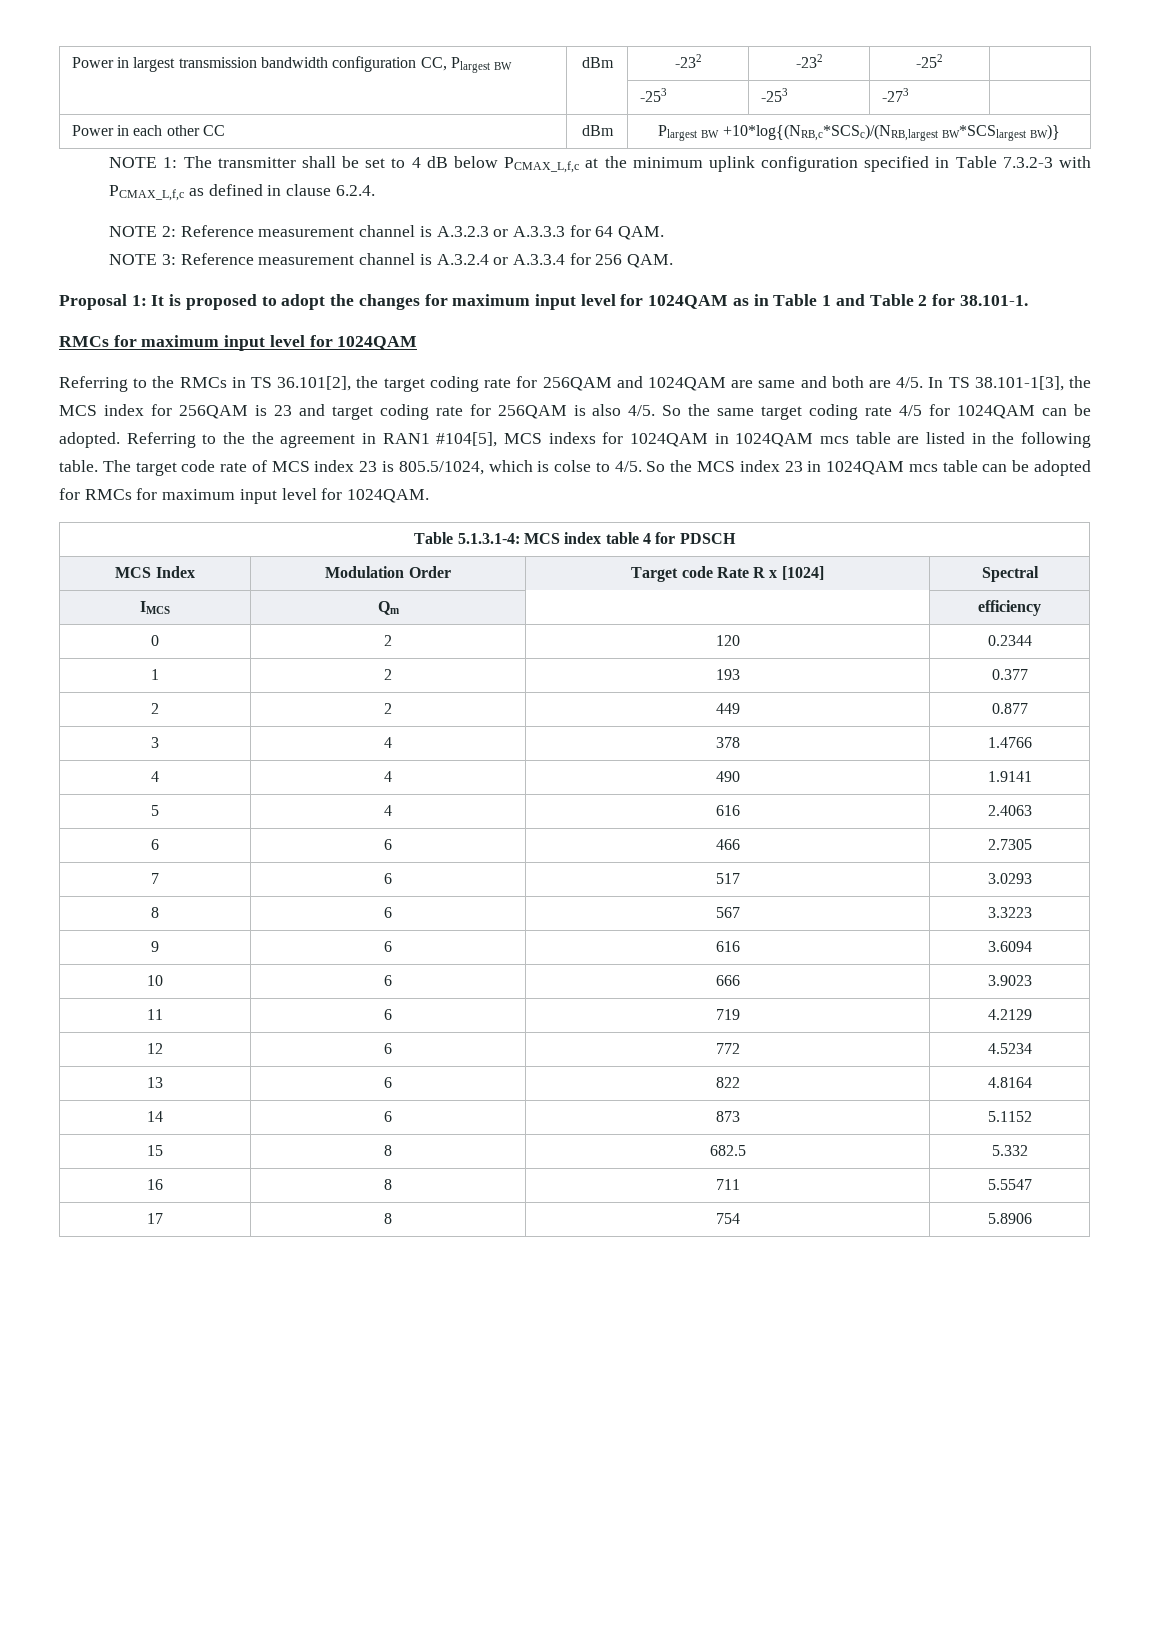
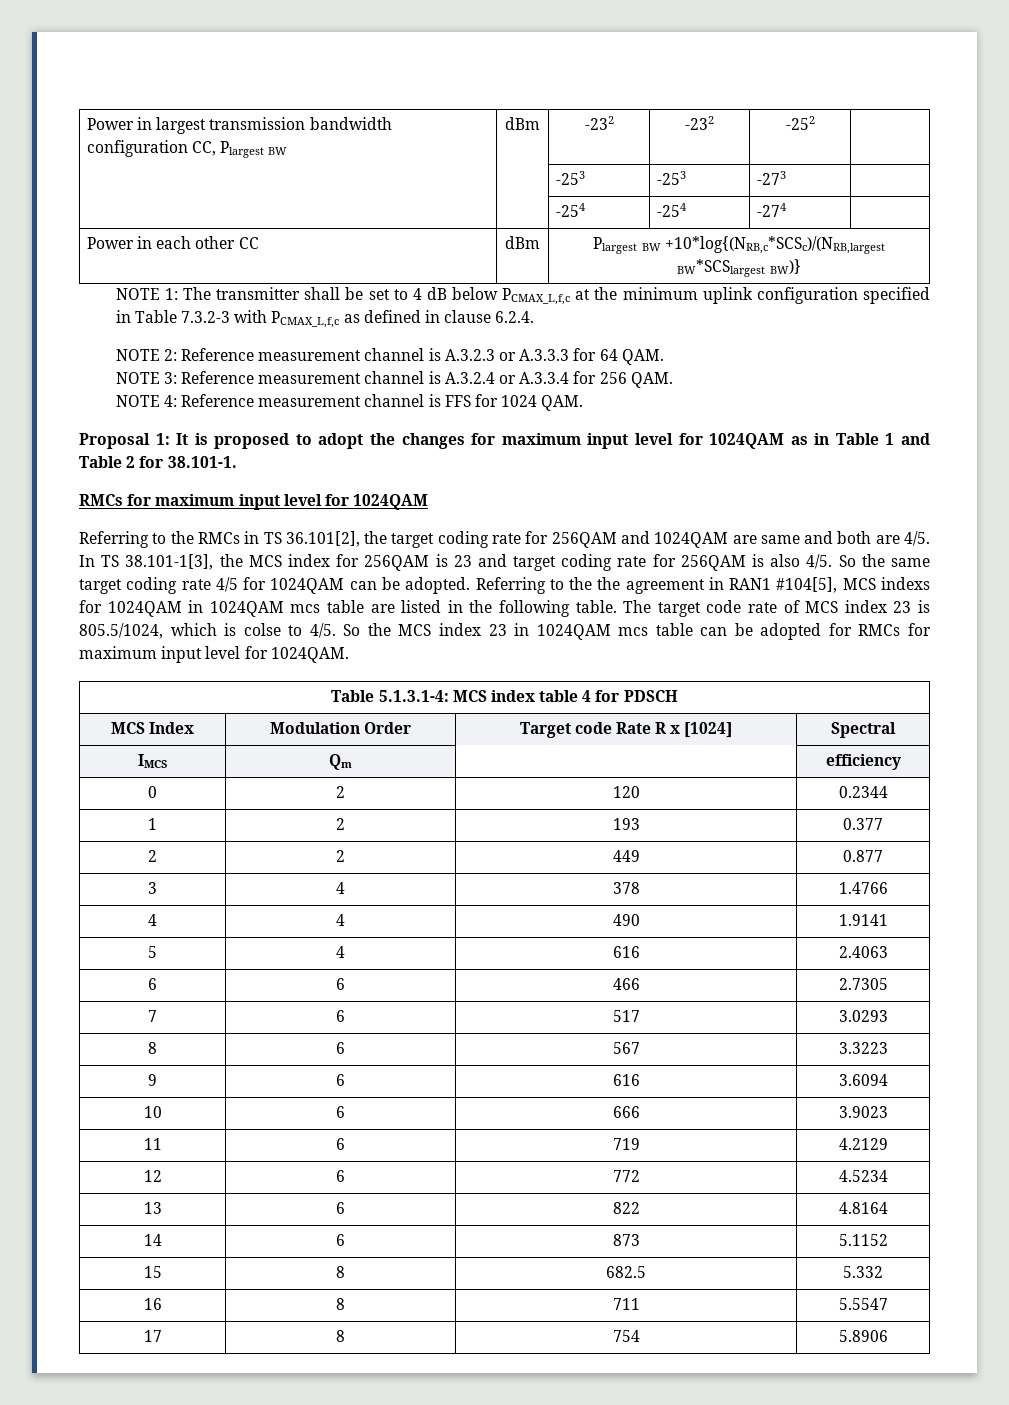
(909, 95) none -> [555,203,585,217] [656,203,686,217] [756,203,786,217] // | | -254 | -254 | -274 |
(674, 261) none -> [115,394,584,411] // NOTE 4: Reference measurement channel is FFS for 1024 QAM.

